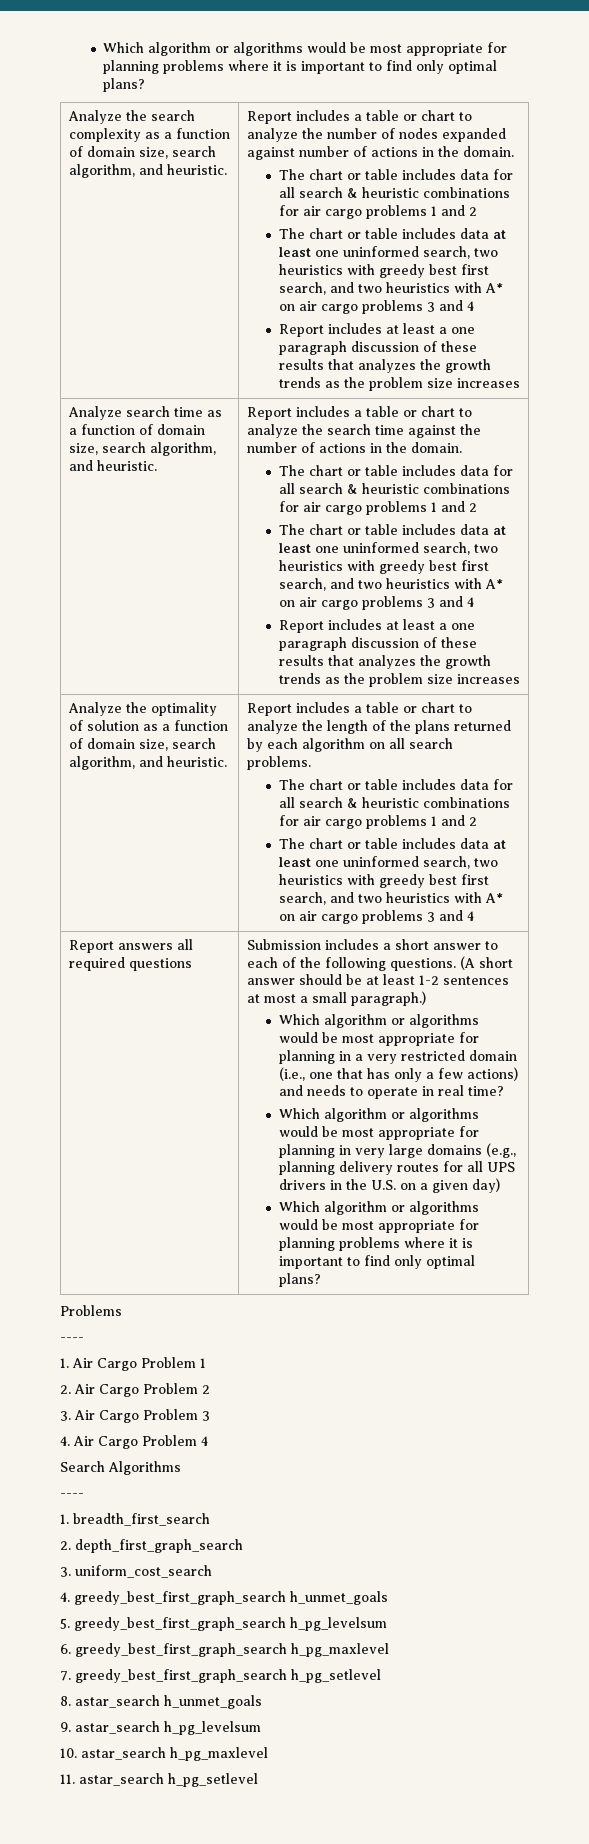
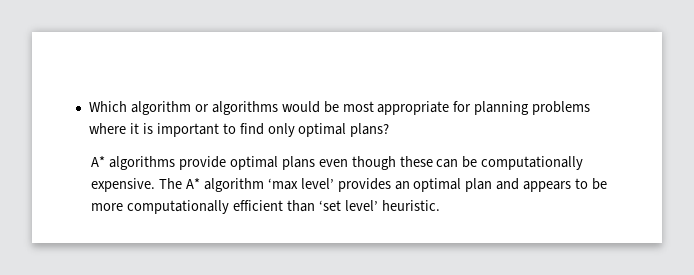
[67,110,195,124] [68,128,230,142] [68,146,216,159] [68,164,227,178] [246,110,472,124] [246,128,506,142] [246,146,514,160] [278,169,513,180] [278,187,510,198] [278,205,477,219] [278,228,506,239] [278,246,498,259] [278,264,489,278] [278,282,503,295] [278,300,474,314] [278,323,475,337] [278,341,477,355] [278,359,491,373] [278,377,520,391] [67,406,222,420] [68,424,205,435] [68,442,216,456] [68,460,157,471] [246,406,472,420] [246,424,481,438] [246,442,462,453] [278,465,513,476] [278,483,510,494] [278,501,477,515] [278,524,506,535] [278,542,498,555] [278,560,489,574] [278,578,503,591] [278,596,474,610] [278,619,475,633] [278,637,477,651] [278,655,491,669] [278,673,520,687] [67,702,217,716] [68,720,228,731] [68,738,216,751] [68,756,227,770] [246,702,472,716] [246,720,511,734] [246,738,453,752] [246,756,311,770] [278,779,513,790] [278,797,510,808] [278,815,477,829] [278,838,506,849] [278,856,498,869] [278,874,489,888] [278,892,503,905] [278,910,474,924] [68,939,193,953] [68,957,192,971] [246,939,498,950] [246,956,513,971] [246,974,509,985] [246,991,426,1006] [278,1014,479,1028] [278,1032,479,1046] [278,1050,517,1064] [278,1067,518,1082] [278,1085,504,1099] [278,1108,479,1122] [278,1126,479,1140] [278,1143,516,1158] [278,1161,515,1175] [278,1178,500,1193] [278,1201,479,1215] [278,1219,479,1233] [278,1237,473,1251] [278,1255,475,1269] [278,1273,321,1287] [60,1305,122,1316] [60,1337,84,1342] [60,1357,206,1371] [60,1383,210,1397] [60,1409,210,1423] [60,1435,208,1449] [60,1461,181,1475] [60,1493,84,1498] [60,1513,210,1526] [60,1539,243,1553] [60,1565,212,1578] [60,1591,388,1605] [60,1617,387,1631] [60,1643,389,1657] [60,1669,381,1683] [60,1695,262,1709] [60,1721,261,1735] [60,1747,268,1761] [60,1773,258,1787] // Analyze the search complexity as a function of domain size, search algorithm, and heuristic. | Report includes a table or chart to analyze the number of nodes expanded against number of actions in the domain. // The chart or table includes data for all search & heuristic combinations for air cargo problems 1 and 2 // The chart or table includes data at least one uninformed search, two heuristics with greedy best first search, and two heuristics with A* on air cargo problems 3 and 4 // Report includes at least a one paragraph discussion of these results that analyzes the growth trends as the problem size increases // Analyze search time as a function of domain size, search algorithm, and heuristic. | Report includes a table or chart to analyze the search time against the number of actions in the domain. // The chart or table includes data for all search & heuristic combinations for air cargo problems 1 and 2 // The chart or table includes data at least one uninformed search, two heuristics with greedy best first search, and two heuristics with A* on air cargo problems 3 and 4 // Report includes at least a one paragraph discussion of these results that analyzes the growth trends as the problem size increases // Analyze the optimality of solution as a function of domain size, search algorithm, and heuristic. | Report includes a table or chart to analyze the length of the plans returned by each algorithm on all search problems. // The chart or table includes data for all search & heuristic combinations for air cargo problems 1 and 2 // The chart or table includes data at least one uninformed search, two heuristics with greedy best first search, and two heuristics with A* on air cargo problems 3 and 4 // Report answers all required questions | Submission includes a short answer to each of the following questions. (A short answer should be at least 1-2 sentences at most a small paragraph.) // Which algorithm or algorithms would be most appropriate for planning in a very restricted domain (i.e., one that has only a few actions) and needs to operate in real time? // Which algorithm or algorithms would be most appropriate for planning in very large domains (e.g., planning delivery routes for all UPS drivers in the U.S. on a given day) // Which algorithm or algorithms would be most appropriate for planning problems where it is important to find only optimal plans? // Problems // ---- // 1. Air Cargo Problem 1 // 2. Air Cargo Problem 2 // 3. Air Cargo Problem 3 // 4. Air Cargo Problem 4 // Search Algorithms // ---- // 1. breadth_first_search // 2. depth_first_graph_search // 3. uniform_cost_search // 4. greedy_best_first_graph_search h_unmet_goals // 5. greedy_best_first_graph_search h_pg_levelsum // 6. greedy_best_first_graph_search h_pg_maxlevel // 7. greedy_best_first_graph_search h_pg_setlevel // 8. astar_search h_unmet_goals // 9. astar_search h_pg_levelsum // 10. astar_search h_pg_maxlevel // 11. astar_search h_pg_setlevel -> [91,156,584,170] [91,178,608,192] [91,200,440,214] // A* algorithms provide optimal plans even though these can be computationally expensive. The A* algorithm ‘max level’ provides an optimal plan and appears to be more computationally efficient than ‘set level’ heuristic.

